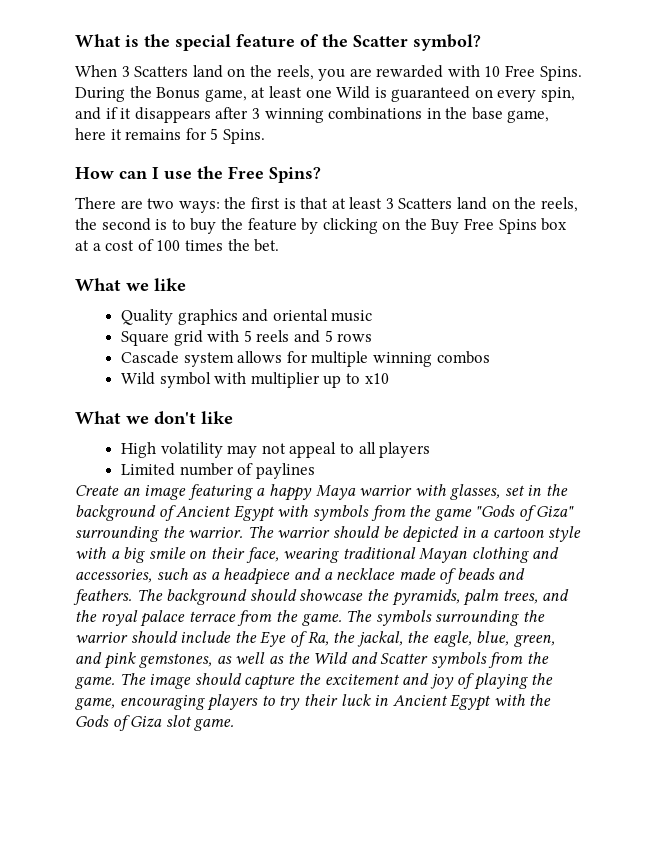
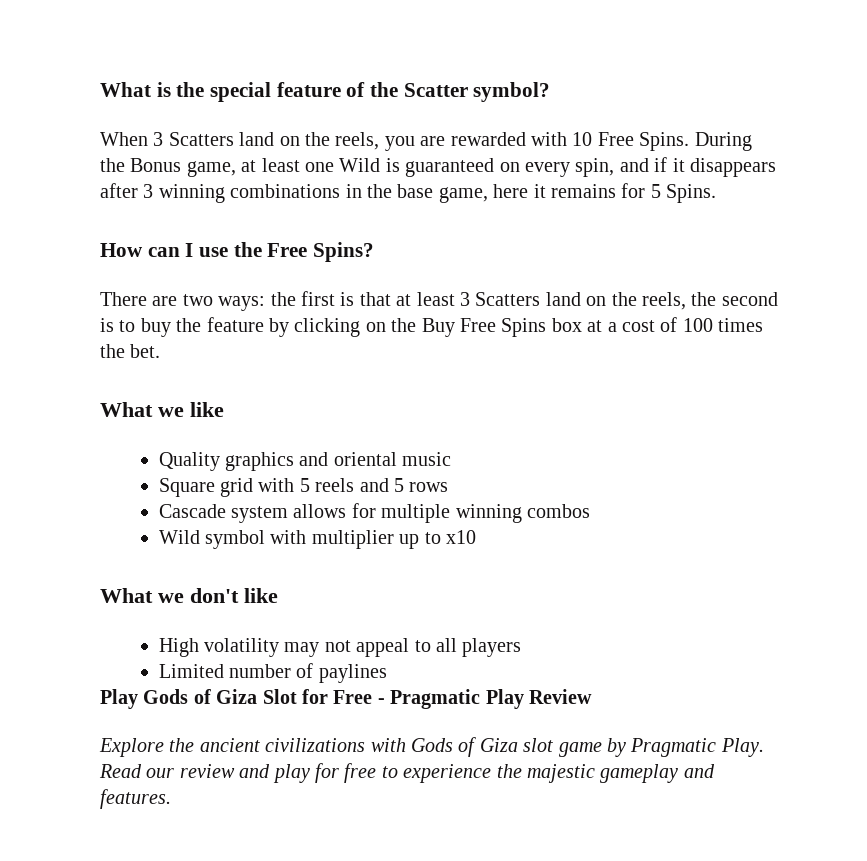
[75,484,569,501] [75,505,575,522] [75,526,582,543] [75,547,560,563] [75,568,526,585] [73,589,570,606] [75,610,545,627] [75,631,556,647] [75,652,550,669] [75,673,554,690] [75,694,552,711] [75,715,235,731] Create an image featuring a happy Maya warrior with glasses, set in the background of Ancient Egypt with symbols from the game "Gods of Giza" surrounding the warrior. The warrior should be depicted in a cartoon style with a big smile on their face, wearing traditional Mayan clothing and accessories, such as a headpiece and a necklace made of beads and feathers. The background should showcase the pyramids, palm trees, and the royal palace terrace from the game. The symbols surrounding the warrior should include the Eye of Ra, the jackal, the eagle, blue, green, and pink gemstones, as well as the Wild and Scatter symbols from the game. The image should capture the excitement and joy of playing the game, encouraging players to try their luck in Ancient Egypt with the Gods of Giza slot game. -> [100,689,592,709] [99,737,764,757] [99,763,715,783] [100,789,171,809] Play Gods of Giza Slot for Free - Pragmatic Play Review // Explore the ancient civilizations with Gods of Giza slot game by Pragmatic Play. Read our review and play for free to experience the majestic gameplay and features.

